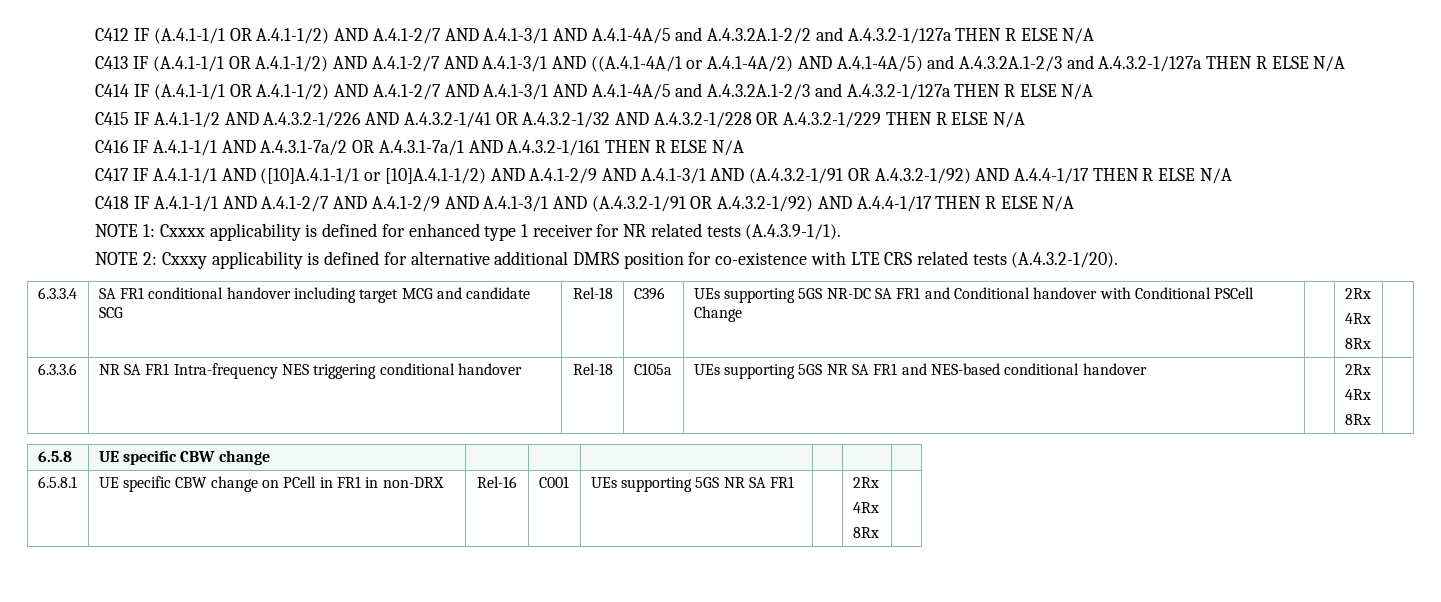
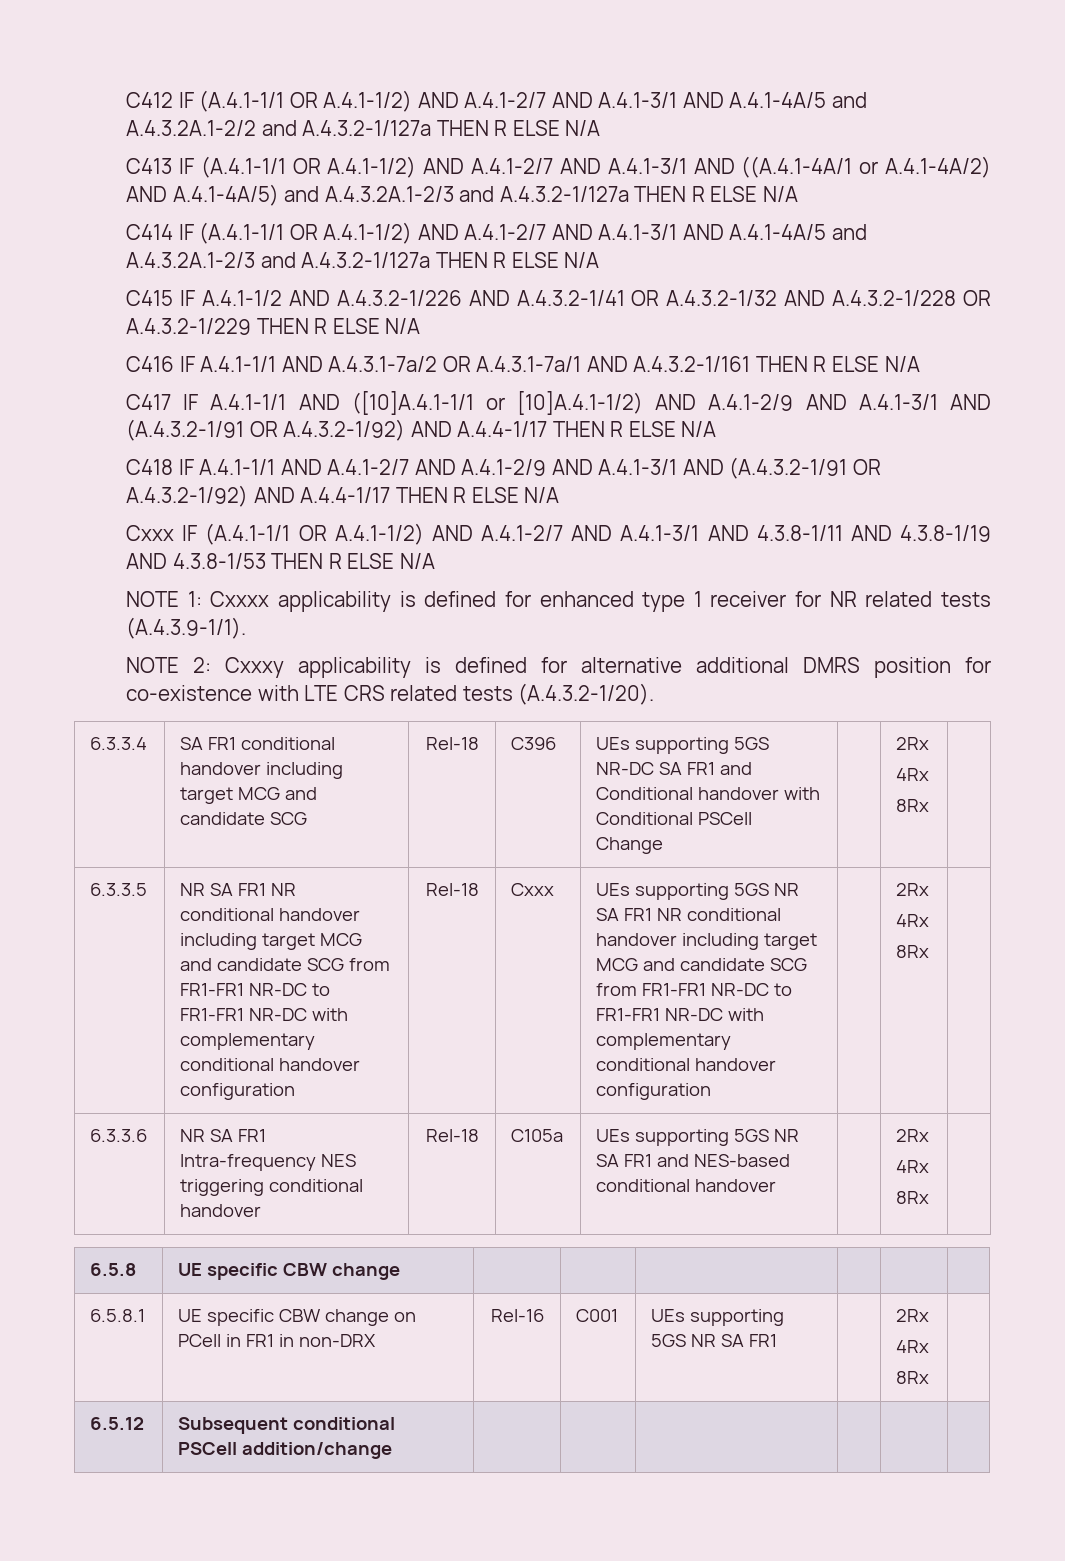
(1075, 204) none -> [126,523,991,545] [126,553,435,569] // Cxxx IF (A.4.1-1/1 OR A.4.1-1/2) AND A.4.1-2/7 AND A.4.1-3/1 AND 4.3.8-1/11 AND 4.3.8-1/19 AND 4.3.8-1/53 THEN R ELSE N/A
(1371, 343) none -> [90,883,148,896] [180,883,297,896] [180,908,361,921] [180,933,363,950] [180,958,391,971] [180,983,331,996] [180,1008,349,1021] [180,1033,316,1050] [180,1058,361,1071] [180,1083,296,1100] [425,883,479,896] [511,883,555,896] [596,883,800,900] [596,908,782,921] [596,933,818,950] [596,958,808,971] [596,983,793,996] [596,1008,765,1021] [596,1033,732,1050] [596,1058,777,1071] [596,1083,712,1100] [896,883,930,896] [896,914,930,927] [896,945,930,958] // 6.3.3.5 | NR SA FR1 NR conditional handover including target MCG and candidate SCG from FR1-FR1 NR-DC to FR1-FR1 NR-DC with complementary conditional handover configuration | Rel-18 | Cxxx | UEs supporting 5GS NR SA FR1 NR conditional handover including target MCG and candidate SCG from FR1-FR1 NR-DC to FR1-FR1 NR-DC with complementary conditional handover configuration | | 2Rx // 4Rx // 8Rx |
(879, 532) none -> [90,1417,145,1430] [178,1417,396,1434] [178,1442,393,1459] // 6.5.12 | Subsequent conditional PSCell addition/change | | | | | |

